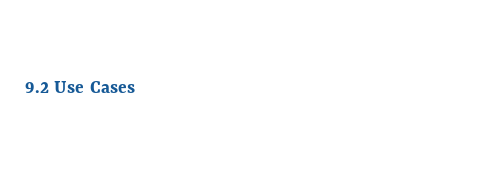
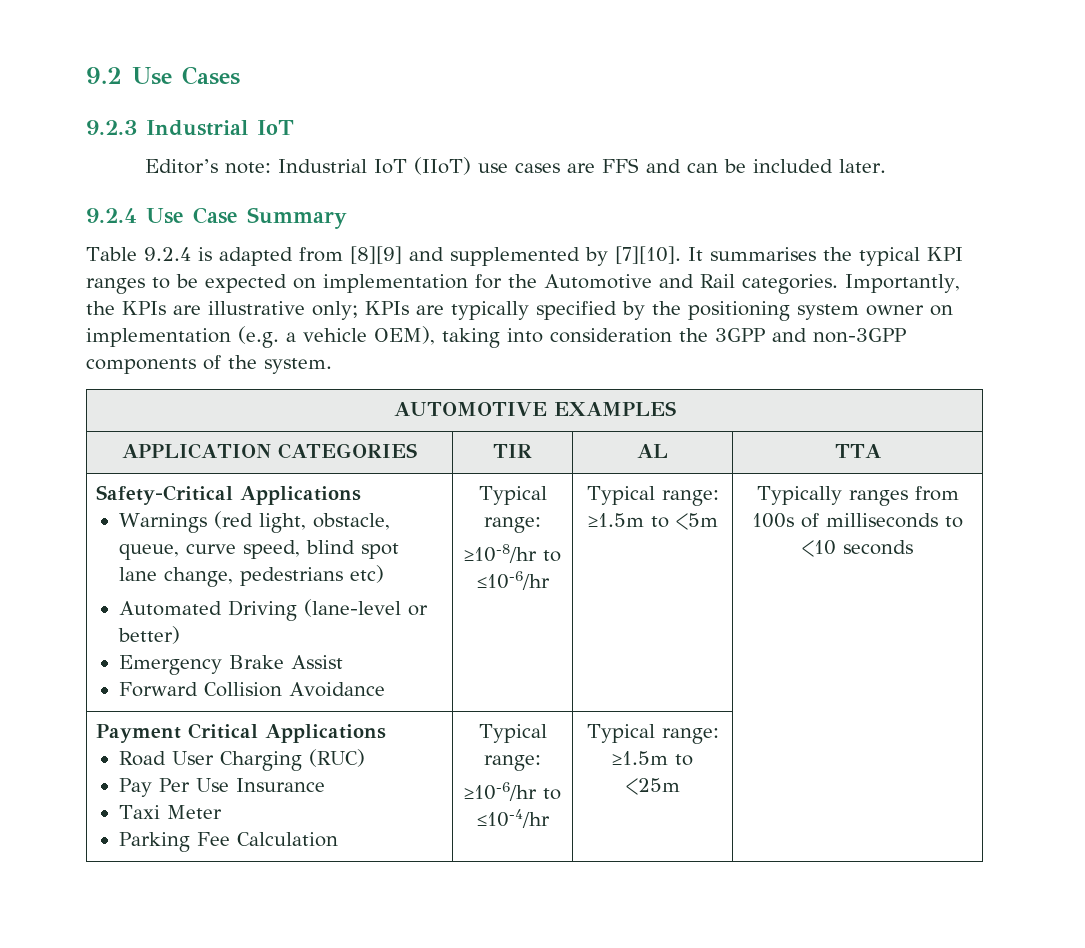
(135, 87) none -> [86,120,294,136] [145,157,887,175] [86,207,347,229] [86,246,963,266] [86,274,960,294] [86,301,953,321] [86,326,906,348] [86,355,332,374] [393,401,676,416] [121,443,418,459] [493,444,532,458] [637,444,668,458] [834,444,881,458] [96,485,362,505] [119,511,390,533] [119,540,400,560] [119,565,385,587] [119,599,429,621] [118,626,181,644] [119,655,344,675] [119,682,386,697] [478,486,547,505] [484,517,541,533] [464,544,561,563] [476,571,550,590] [586,486,719,506] [587,513,718,530] [756,486,959,506] [752,513,963,528] [802,540,913,557] [96,723,387,743] [119,749,366,771] [119,778,325,797] [119,805,222,819] [119,832,338,852] [478,724,547,743] [484,755,541,771] [464,782,561,801] [476,809,550,828] [586,724,719,744] [612,751,693,766] [625,778,680,795] // 9.2.3 Industrial IoT // Editor’s note: Industrial IoT (IIoT) use cases are FFS and can be included later. // 9.2.4 Use Case Summary // Table 9.2.4 is adapted from [8][9] and supplemented by [7][10]. It summarises the typical KPI ranges to be expected on implementation for the Automotive and Rail categories. Importantly, the KPIs are illustrative only; KPIs are typically specified by the positioning system owner on implementation (e.g. a vehicle OEM), taking into consideration the 3GPP and non-3GPP components of the system. // AUTOMOTIVE EXAMPLES // APPLICATION CATEGORIES | TIR | AL | TTA // Safety-Critical Applications // Warnings (red light, obstacle, queue, curve speed, blind spot lane change, pedestrians etc) // Automated Driving (lane-level or better) // Emergency Brake Assist // Forward Collision Avoidance | Typical range: // ≥10-8/hr to ≤10-6/hr | Typical range: ≥1.5m to <5m | Typically ranges from 100s of milliseconds to <10 seconds // Payment Critical Applications // Road User Charging (RUC) // Pay Per Use Insurance // Taxi Meter // Parking Fee Calculation | Typical range: // ≥10-6/hr to ≤10-4/hr | Typical range: ≥1.5m to <25m |

